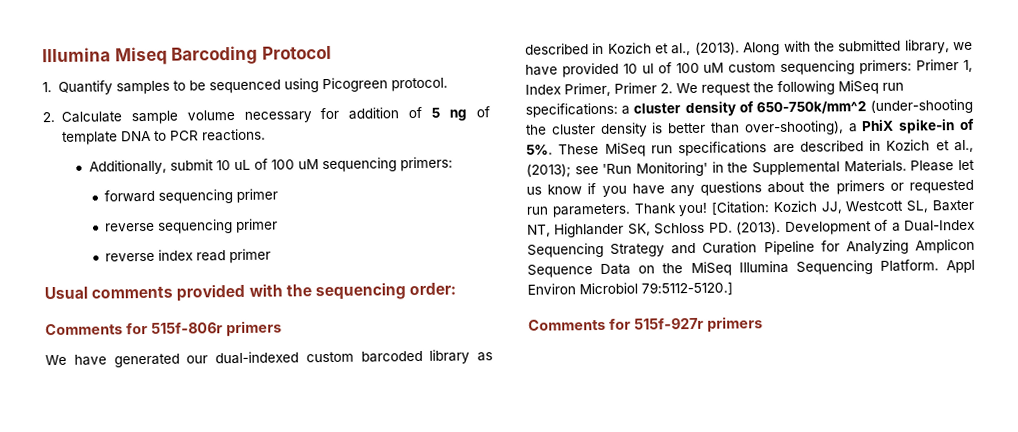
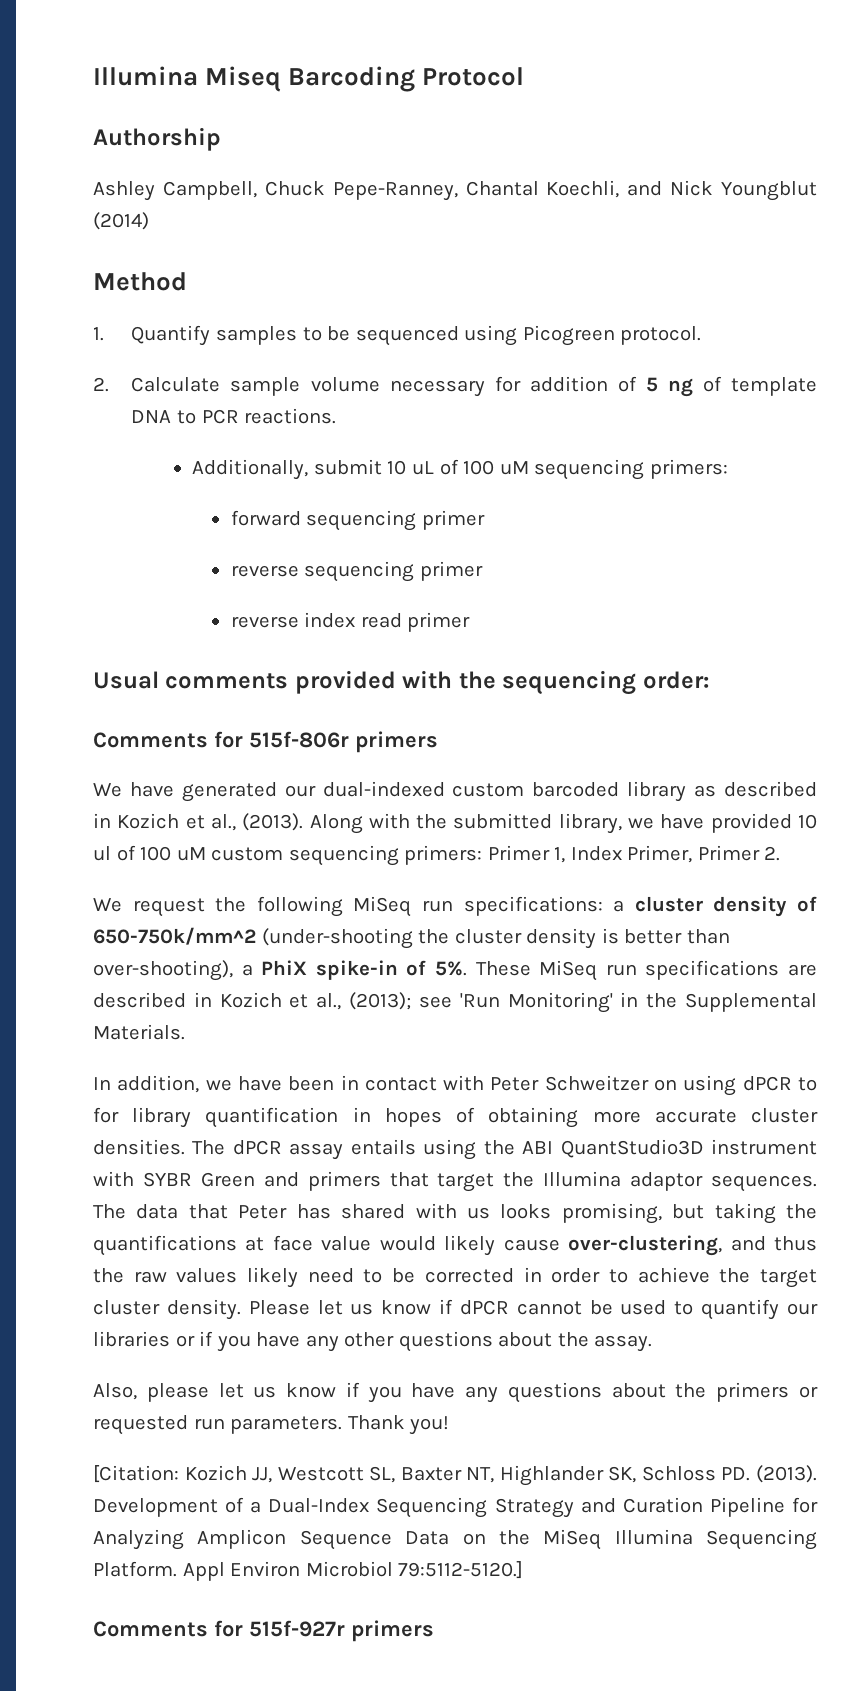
(332, 52) none -> [93,127,221,151] [93,180,817,201] [93,212,149,230] [93,272,187,291] // Authorship // Ashley Campbell, Chuck Pepe-Ranney, Chantal Koechli, and Nick Youngblut (2014) // Method
(673, 88) none -> (781, 853) //
(907, 166) none -> [93,1075,817,1096] [93,1107,818,1128] [93,1139,818,1160] [93,1171,818,1192] [93,1203,817,1224] [93,1235,818,1256] [93,1267,818,1288] [93,1299,241,1320] // In addition, we have been in contact with Peter Schweitzer on using dPCR to for library quantification in hopes of obtaining more accurate cluster densities. The dPCR assay entails using the ABI QuantStudio3D instrument with SYBR Green and primers that target the Illumina adaptor sequences. The data that Peter has shared with us looks promising, but taking the quantifications at face value would likely cause over-clustering, and thus the raw values likely need to be corrected in order to achieve the target cluster density.
(597, 189) none -> [459,1299,818,1320] [93,1331,653,1352] [93,1382,360,1402] dPCR cannot be used to quantify our libraries or if you have any other questions about the assay. // Also, please let us know if
(709, 209) none -> (450, 1425) //

